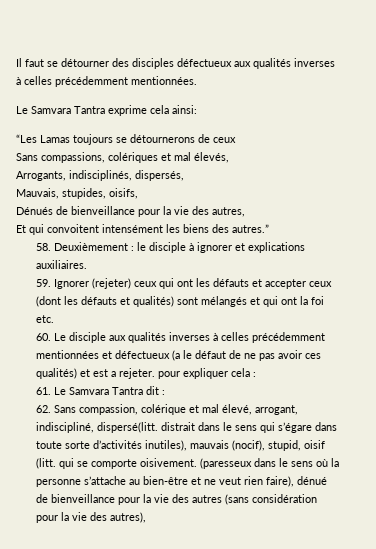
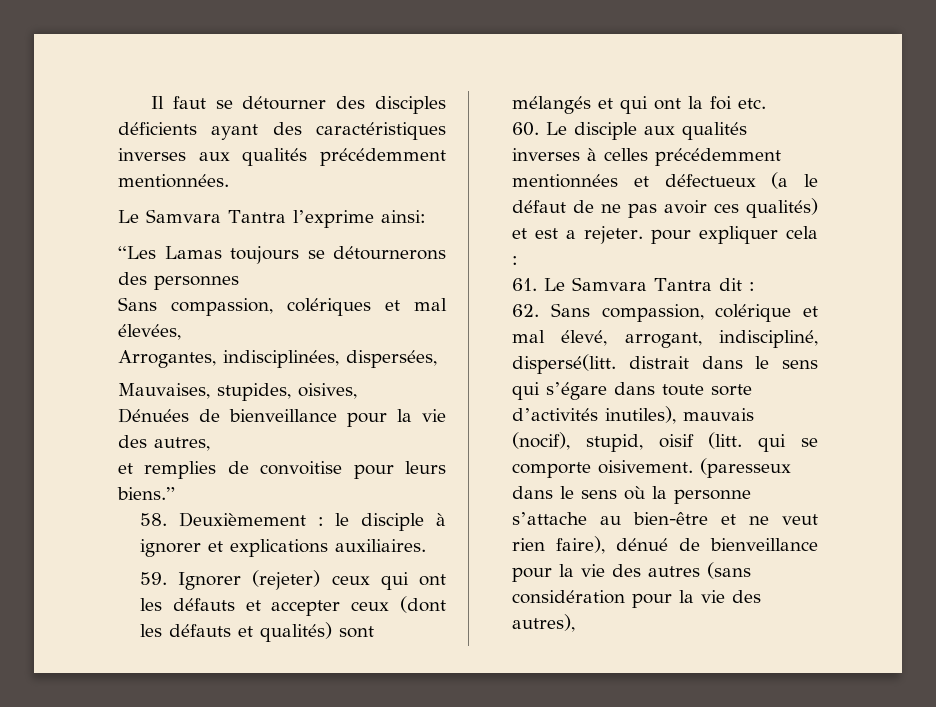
[177,58,335,69] [16,76,52,85] défectueux aux qualités inverses à celles -> [118,122,446,140] [118,148,308,166] déficients ayant des caractéristiques inverses aux qualités
[108,105,169,116] exprime cela -> [292,210,374,228] l’exprime
[198,134,236,143] [16,152,105,163] de ceux // Sans compassions, -> [118,272,239,290] [118,297,273,316] des personnes // Sans compassion,
[194,152,229,163] [16,170,184,181] [16,188,138,199] [16,207,53,215] élevés, // Arrogants, indisciplinés, dispersés, // Mauvais, stupides, oisifs, // Dénués -> [118,324,181,340] [118,350,437,368] [118,383,357,401] [118,408,189,423] élevées, // Arrogantes, indisciplinées, dispersées, // Mauvaises, stupides, oisives, // Dénuées
[16,224,269,235] Et qui convoitent intensément les biens des autres.” -> [118,461,446,479] [117,487,175,500] et remplies de convoitise pour leurs biens.”

